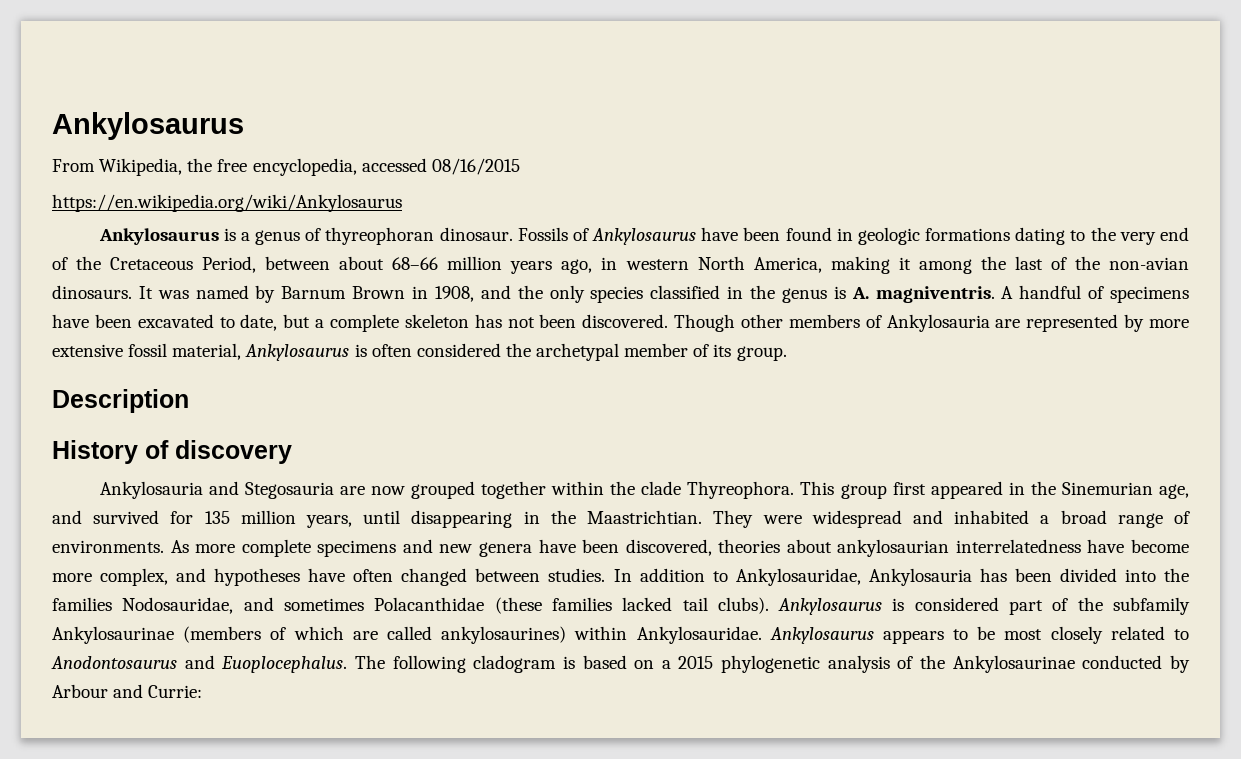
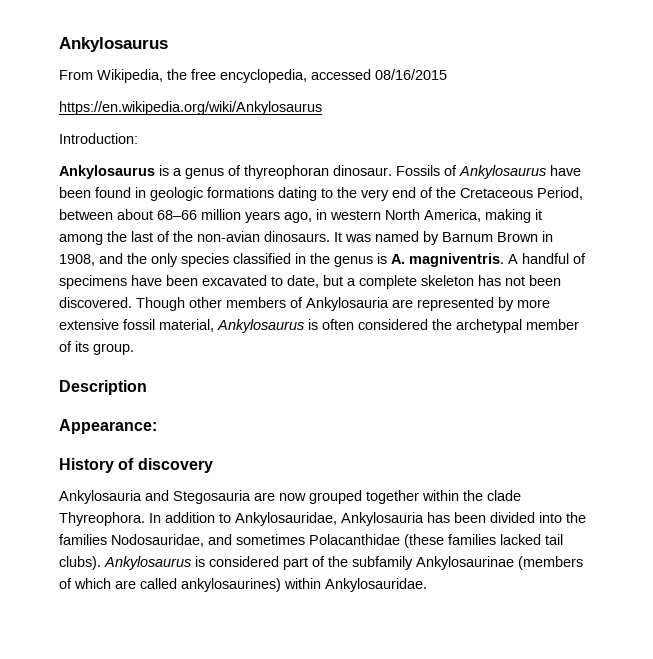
(402, 203) none -> [59,133,138,144] // Introduction:
(189, 401) none -> [59,419,157,434] // Appearance:
[800,481,1190,499] [52,510,1190,528] [52,539,1189,557] [52,568,606,586] This group first appeared in the Sinemurian age, and survived for 135 million years, until disappearing in the Maastrichtian. They were widespread and inhabited a broad range of environments. As more complete specimens and new genera have been discovered, theories about ankylosaurian interrelatedness have become more complex, and hypotheses have often changed between studies. -> (145, 519) none
[769,626,1189,644] [51,655,1190,673] [52,684,203,698] Ankylosaurus appears to be most closely related to Anodontosaurus and Euoplocephalus. The following cladogram is based on a 2015 phylogenetic analysis of the Ankylosaurinae conducted by Arbour and Currie: -> (427, 585) none

